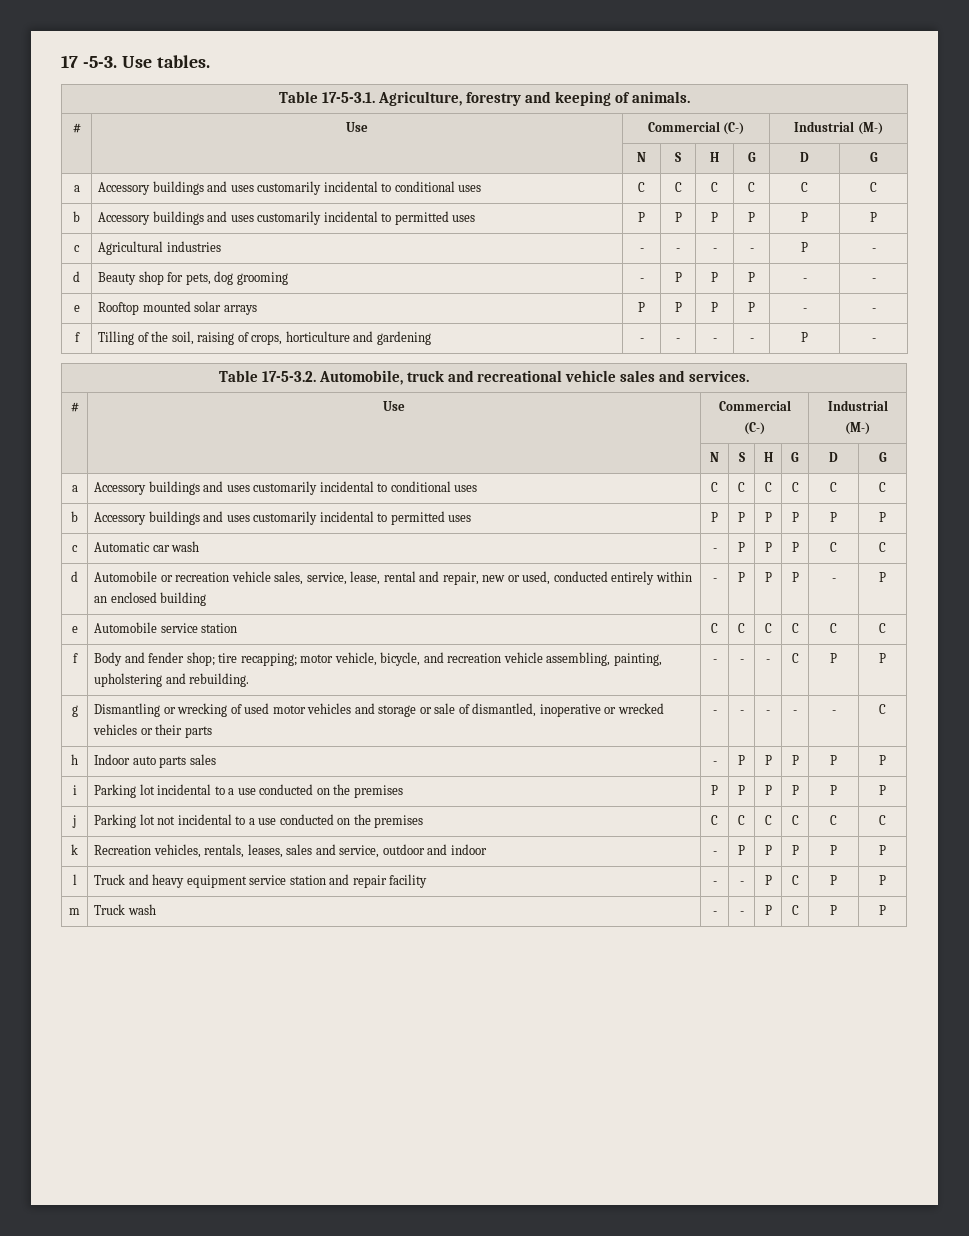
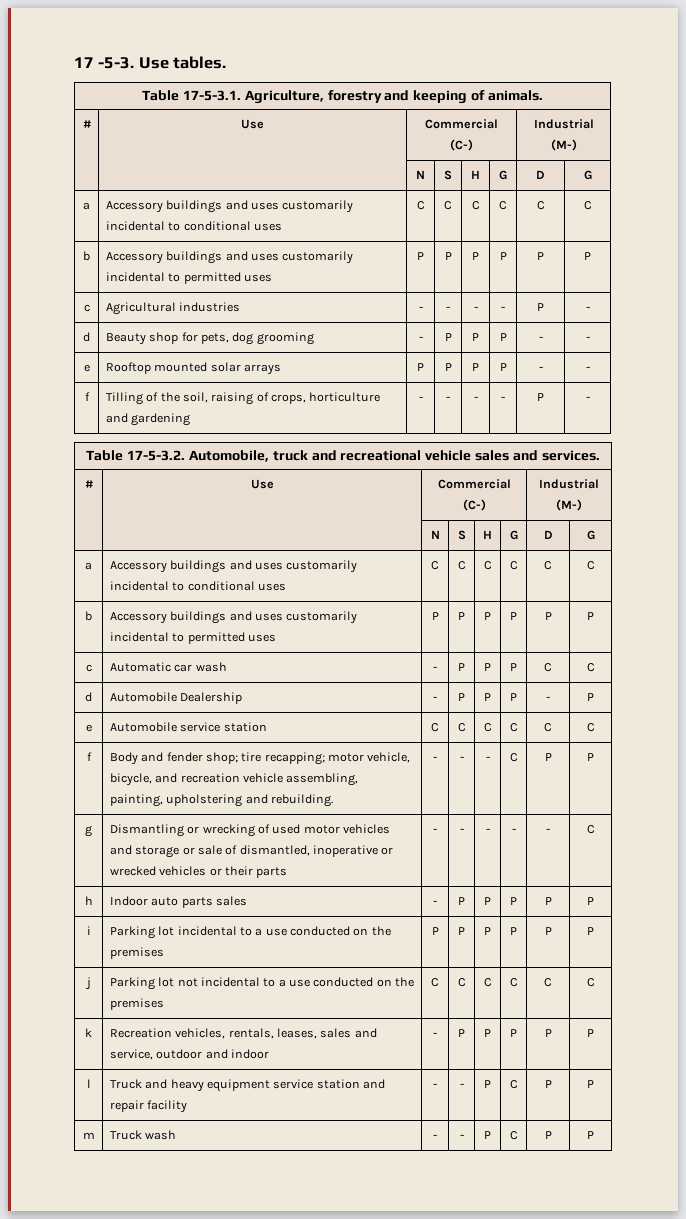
[160,571,692,585] [94,592,207,606] or recreation vehicle sales, service, lease, rental and repair, new or used, conducted entirely within an enclosed building -> [180,692,243,704] Dealership

